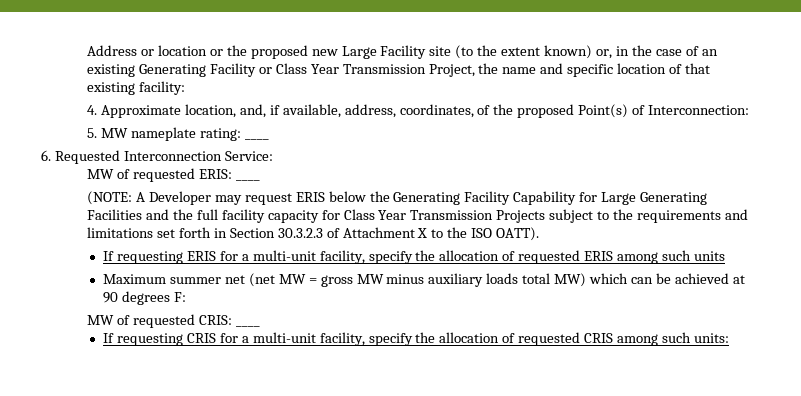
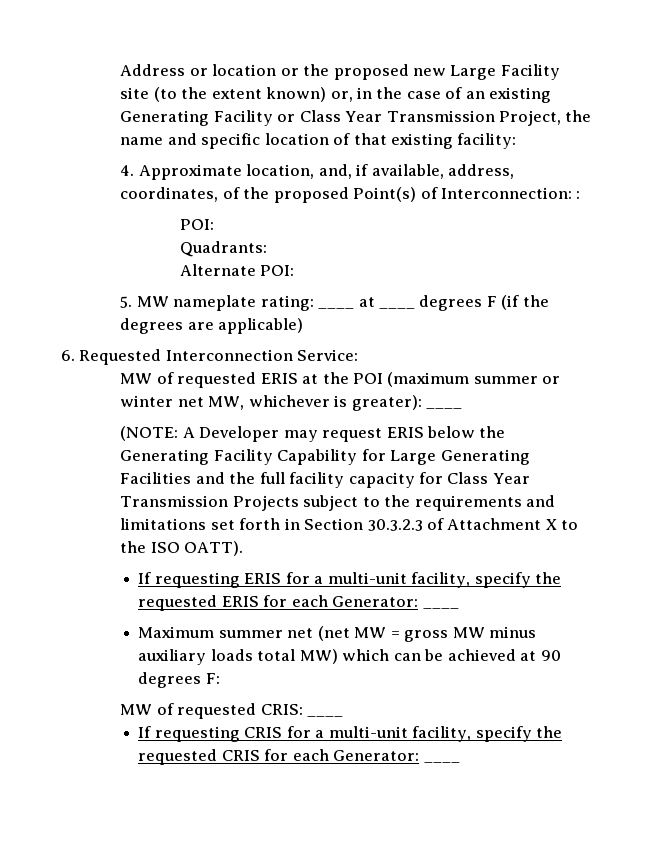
(750, 110) none -> [576,191,581,199] [179,219,214,230] [179,241,267,257] [179,264,295,276] : // POI: // Quadrants: // Alternate POI:
(269, 139) none -> [358,297,375,307] [379,295,549,311] [120,318,304,334] at ____ degrees F (if the degrees are applicable)
[198,169,232,179] ERIS: -> [260,372,561,387] [120,395,422,411] ERIS at the POI (maximum summer or winter net MW, whichever is greater):
[439,250,725,264] allocation of requested ERIS among such units -> [138,595,419,611] [422,607,459,609] requested ERIS for each Generator: ____
[439,332,729,346] allocation of requested CRIS among such units: -> [138,749,420,765] [423,761,460,763] requested CRIS for each Generator: ____

